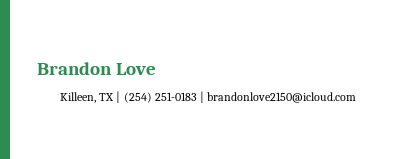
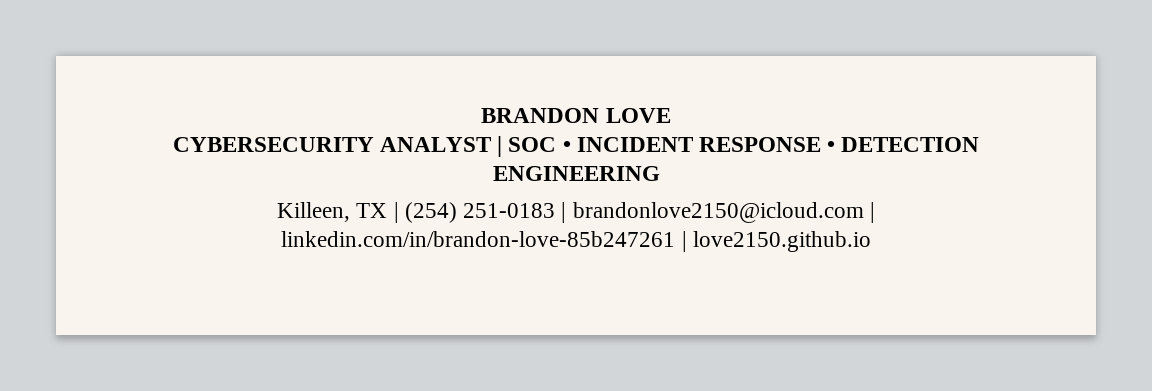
[37,62,156,75] Brandon Love -> [481,108,671,123] [172,136,980,157] [492,166,660,181] BRANDON LOVE // CYBERSECURITY ANALYST | SOC • INCIDENT RESPONSE • DETECTION ENGINEERING
(357, 97) none -> [869,202,875,223] [281,231,871,252] | linkedin.com/in/brandon-love-85b247261 | love2150.github.io

